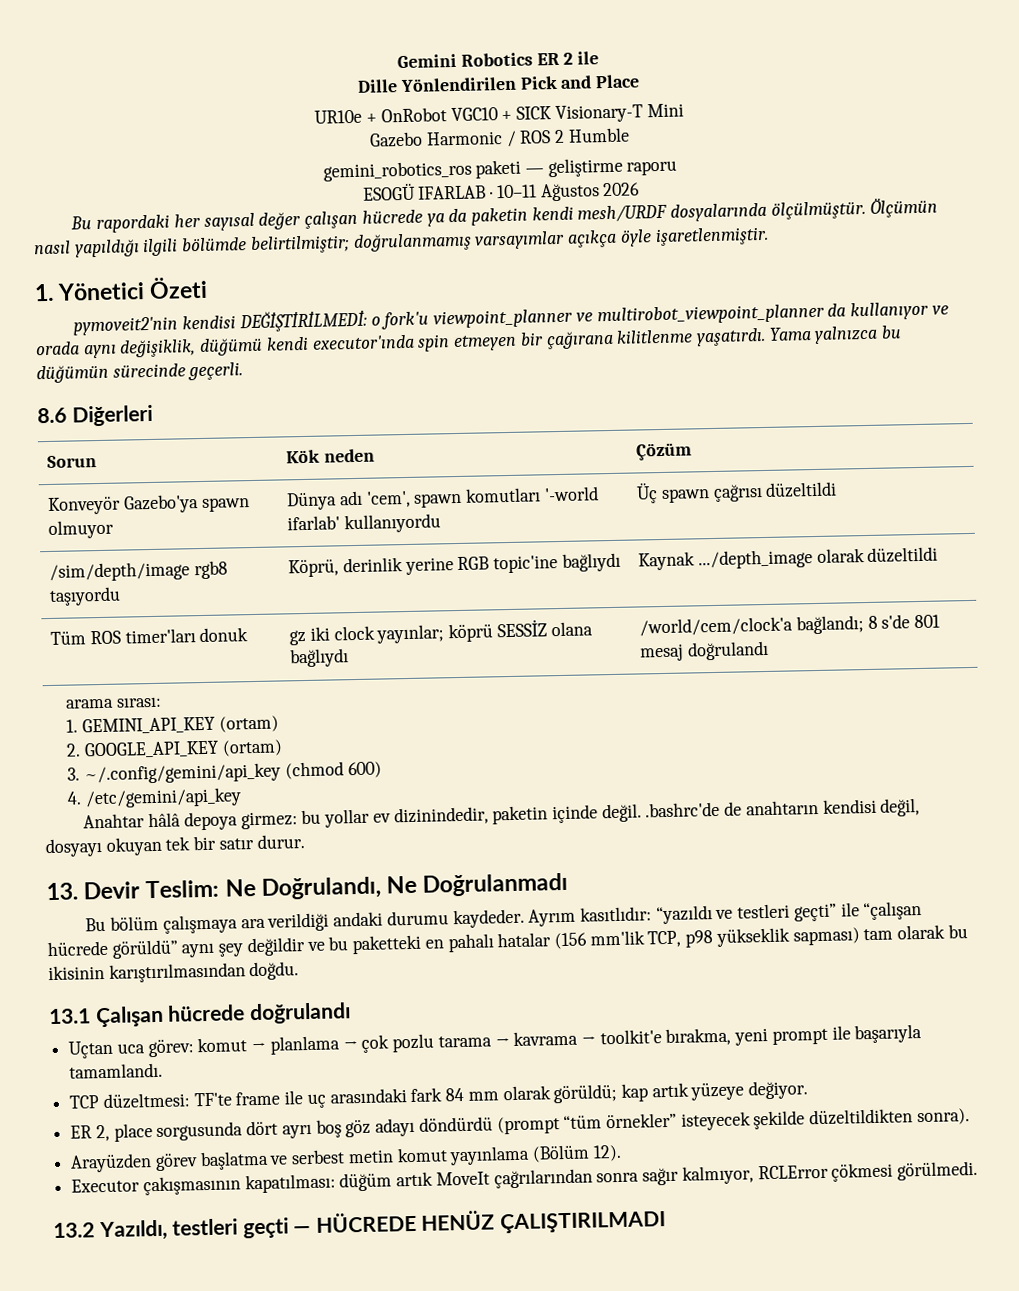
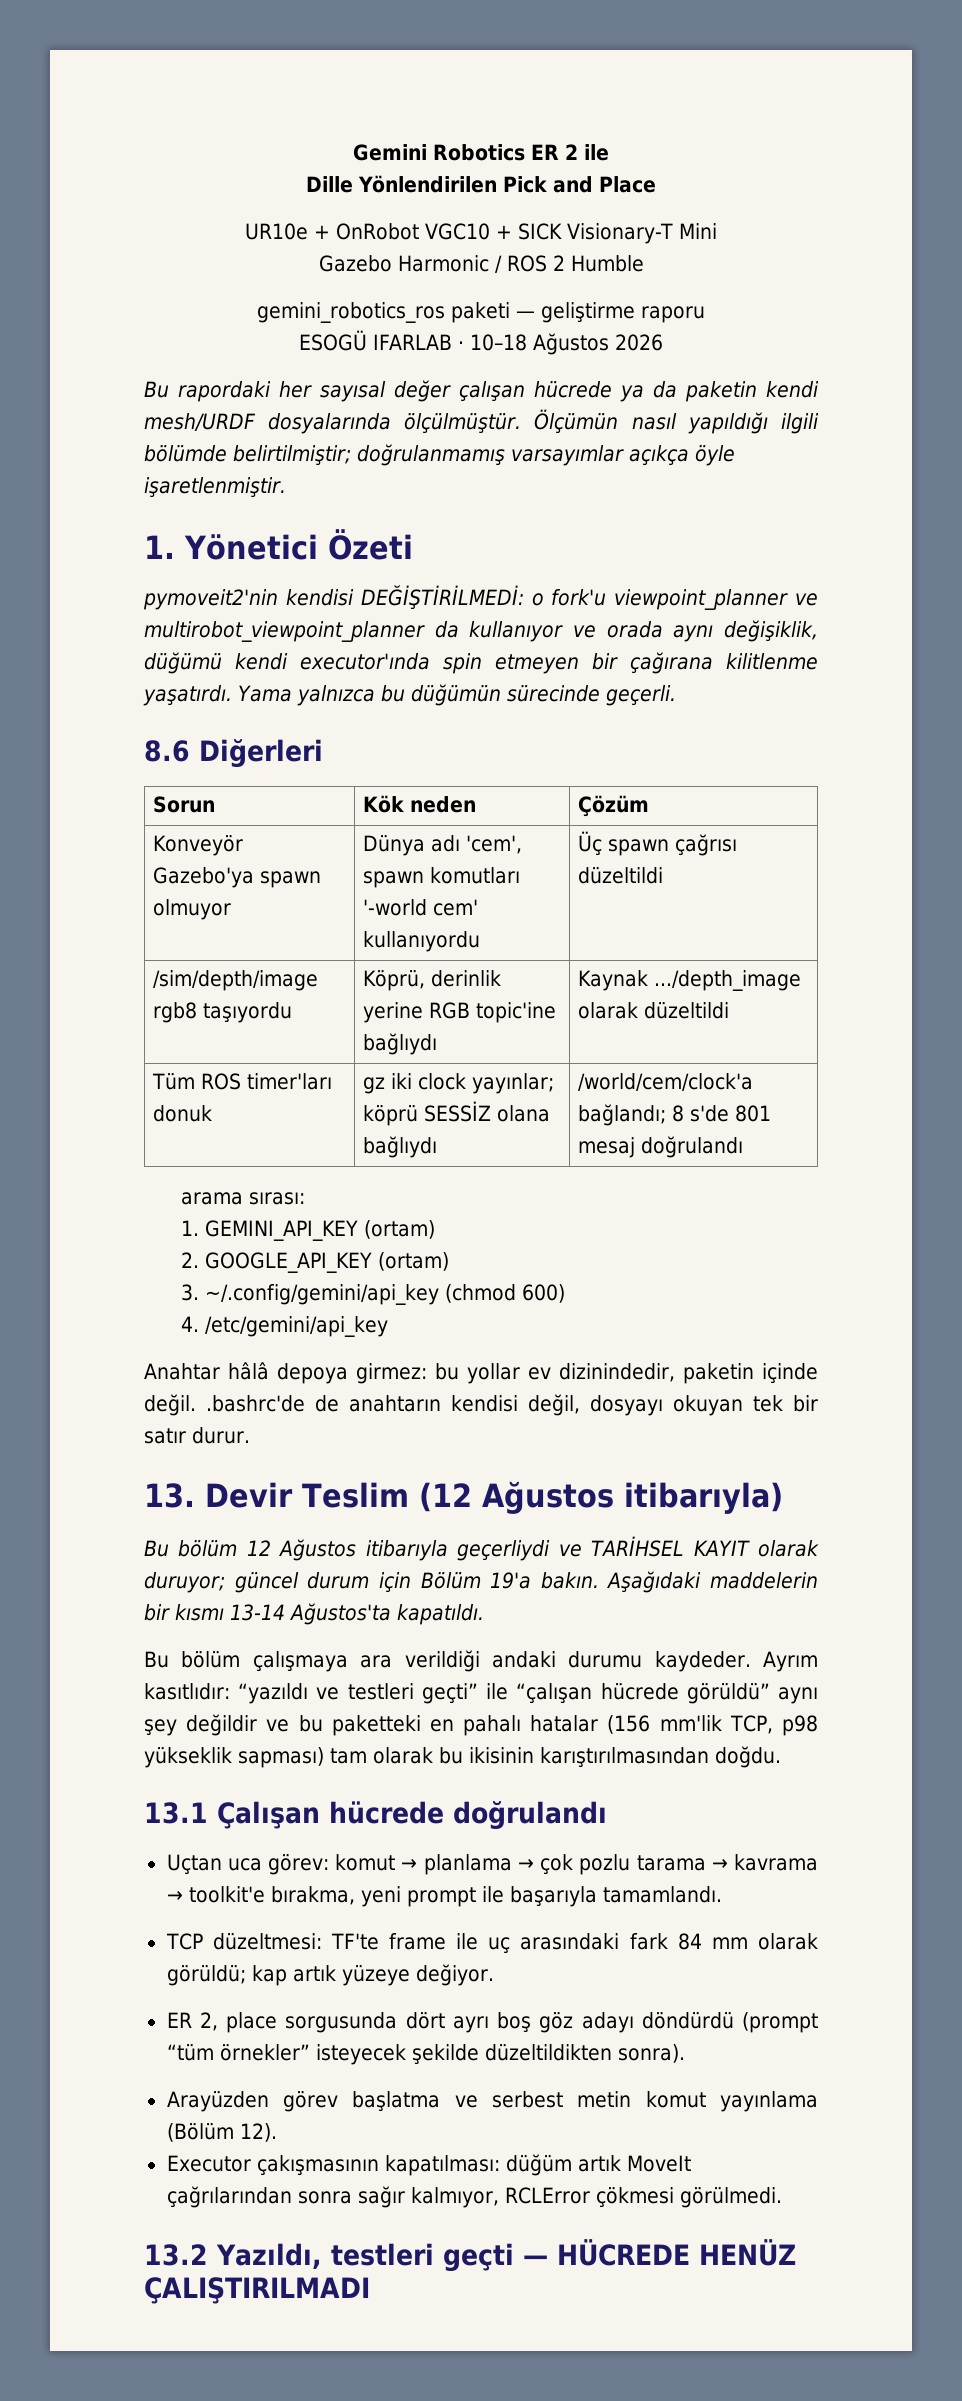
[495,184,537,199] 10–11 -> [470,334,528,351] 10–18
[287,515,341,531] ifarlab' -> [433,899,479,916] cem'
[145,872,569,900] Teslim: Ne Doğrulandı, Ne Doğrulanmadı -> [302,1481,783,1514] [144,1536,819,1561] [144,1571,818,1593] [144,1603,484,1625] Teslim (12 Ağustos itibarıyla) // Bu bölüm 12 Ağustos itibarıyla geçerliydi ve TARİHSEL KAYIT olarak duruyor; güncel durum için Bölüm 19'a bakın. Aşağıdaki maddelerin bir kısmı 13-14 Ağustos'ta kapatıldı.

